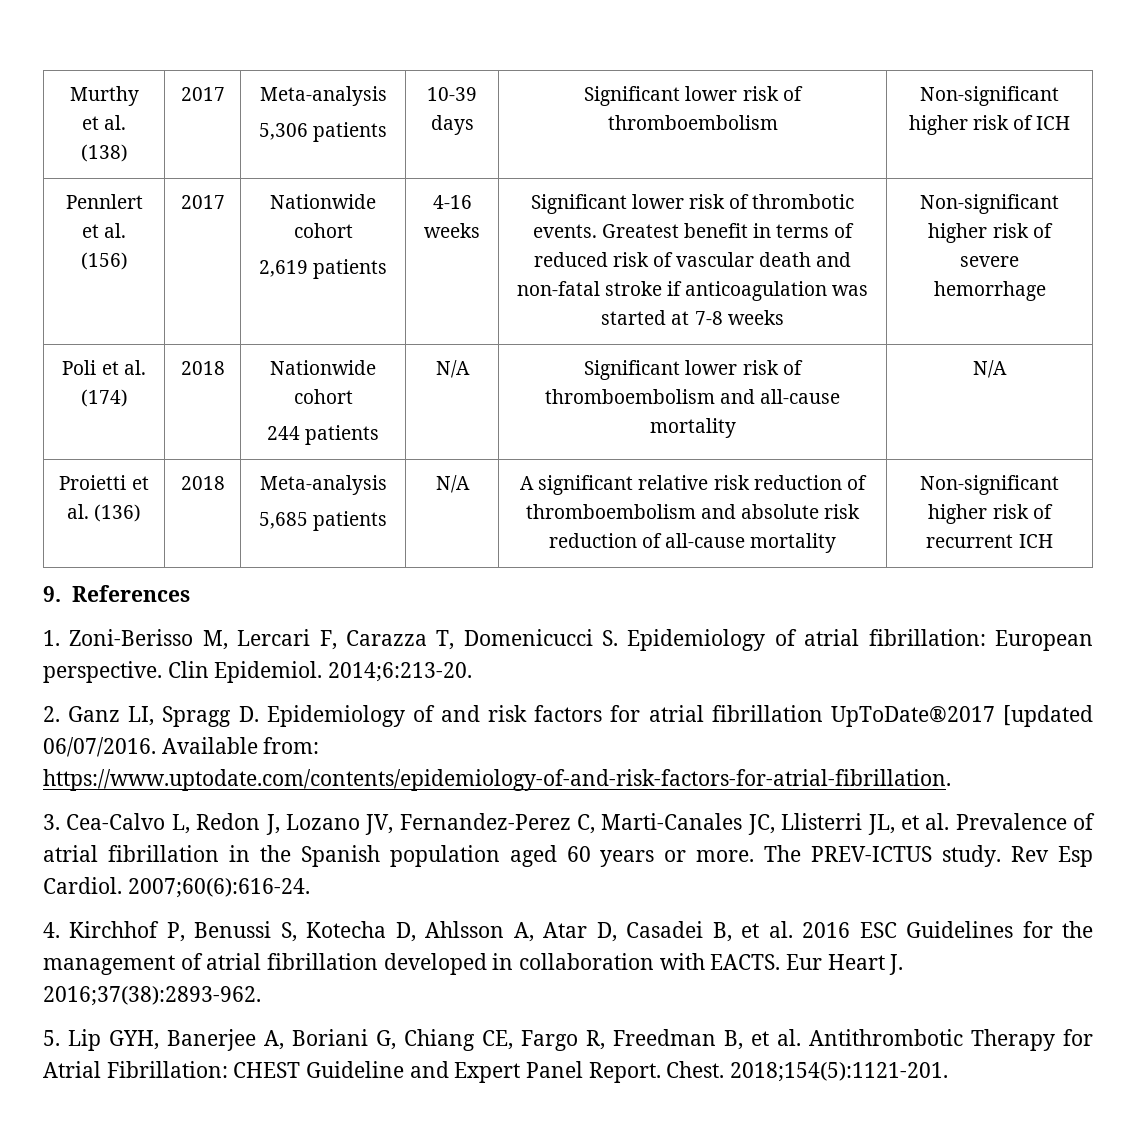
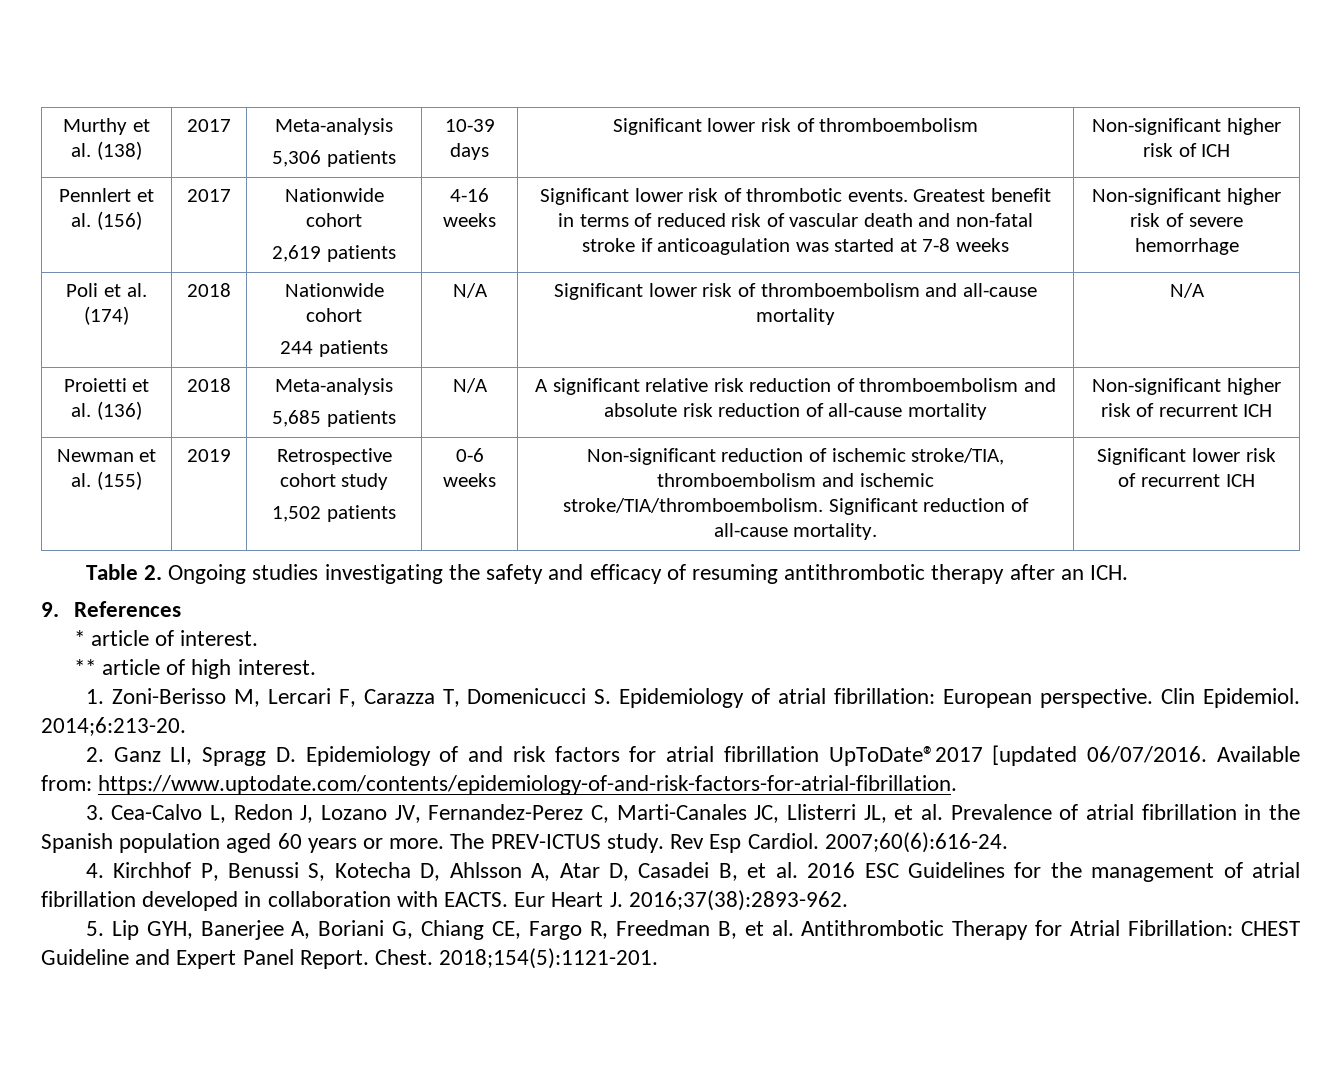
[43,585,190,602] // 9. References -> [56,449,157,462] [71,471,142,490] [187,449,231,462] [276,448,392,465] [279,473,389,490] [272,505,396,522] [455,448,484,462] [443,473,496,487] [586,448,1005,465] [657,473,934,487] [563,498,1029,515] [713,523,878,540] [1097,448,1276,465] [1118,473,1255,487] [85,564,1128,584] [41,601,181,617] [73,630,259,646] [73,659,316,679] // Newman et al. (155) | 2019 | Retrospective cohort study // 1,502 patients | 0-6 weeks | Non-significant reduction of ischemic stroke/TIA, thromboembolism and ischemic stroke/TIA/thromboembolism. Significant reduction of all-cause mortality. | Significant lower risk of recurrent ICH // Table 2. Ongoing studies investigating the safety and efficacy of resuming antithrombotic therapy after an ICH. // 9. References // * article of interest. // ** article of high interest.

